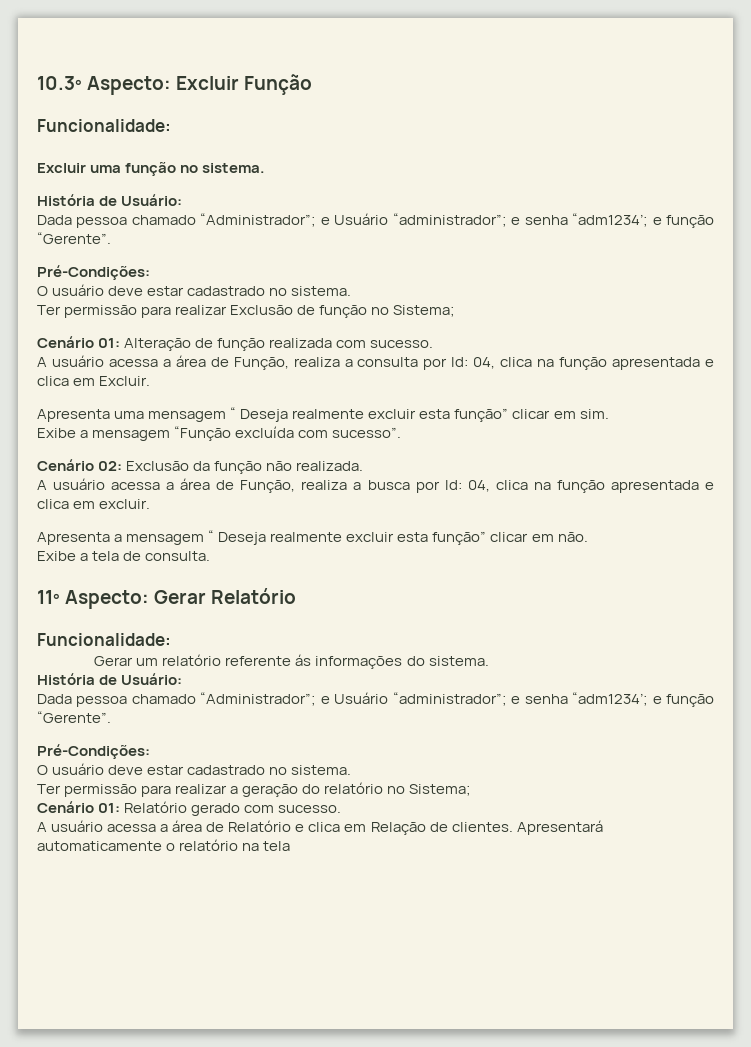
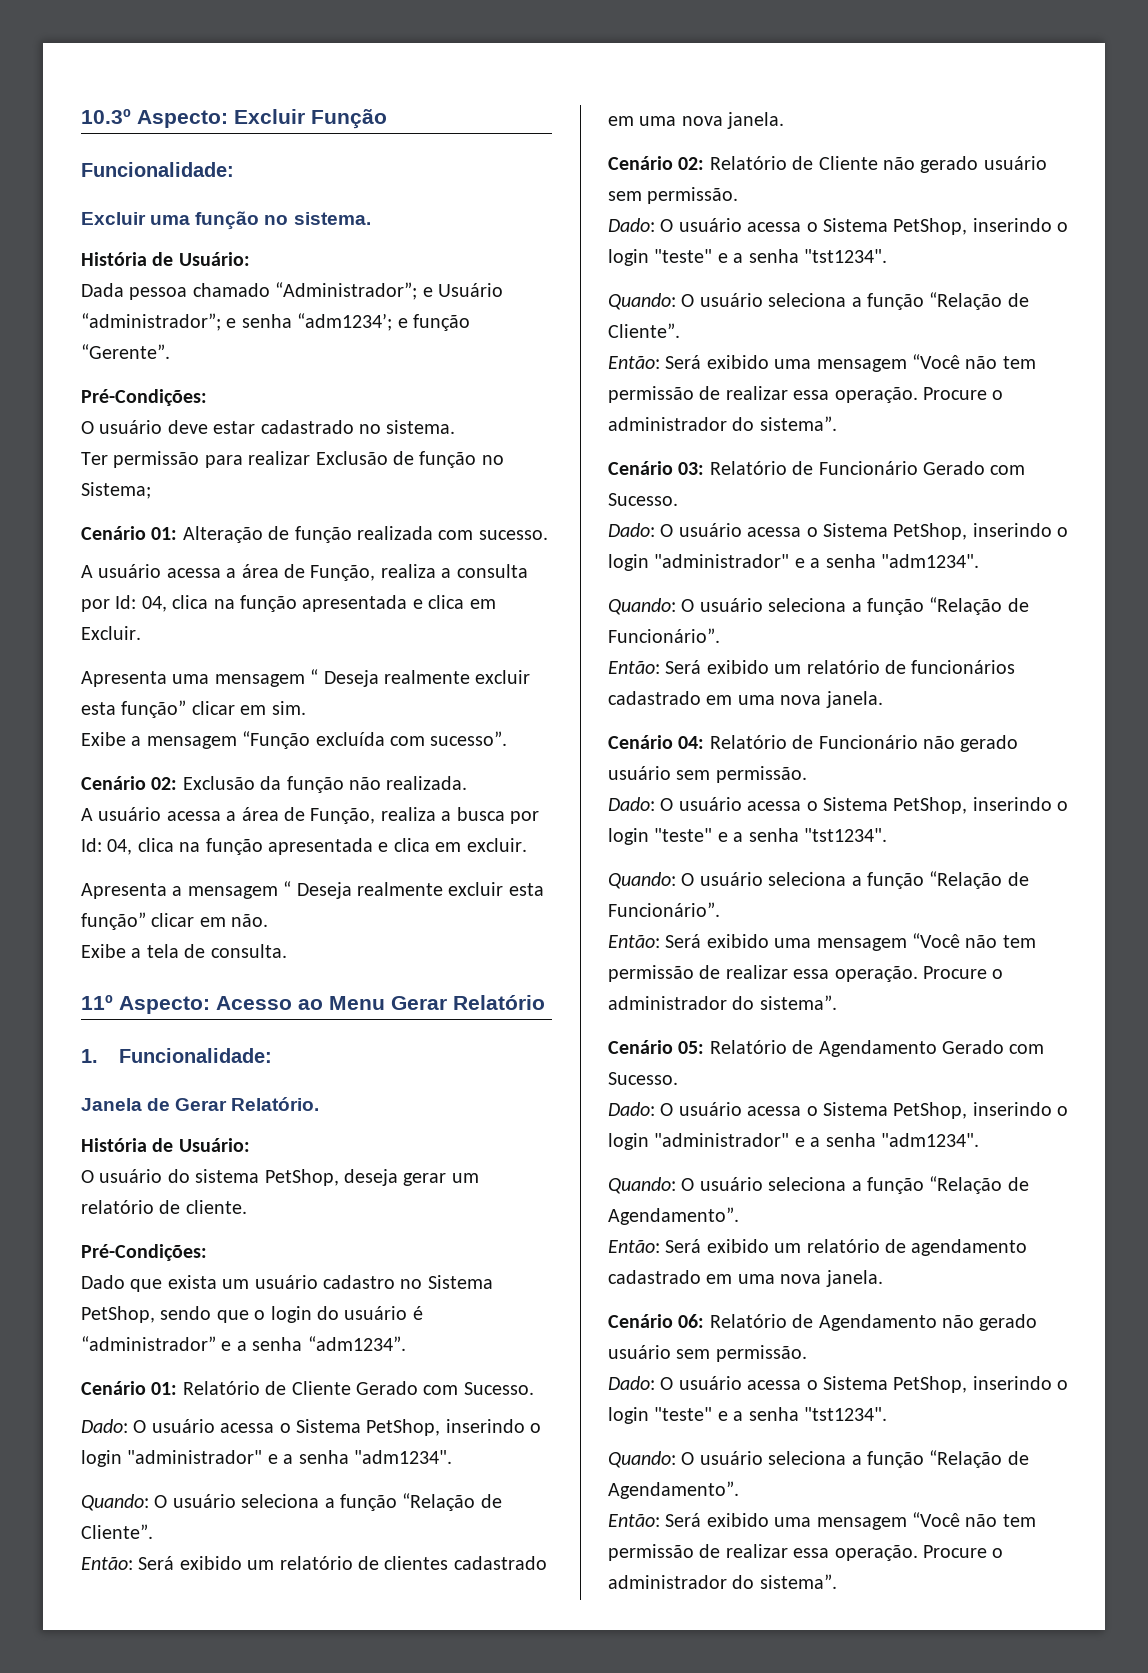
(150, 599) none -> [216,996,385,1010] Acesso ao Menu
[37,633,171,646] [94,654,489,669] [37,673,183,685] [37,692,714,707] [37,711,111,723] [37,744,150,759] [37,763,352,775] [37,782,472,797] [37,801,342,816] [37,820,603,835] [37,839,291,851] Funcionalidade: // Gerar um relatório referente ás informações do sistema. // História de Usuário: // Dada pessoa chamado “Administrador”; e Usuário “administrador”; e senha “adm1234’; e função “Gerente”. // Pré-Condições: // O usuário deve estar cadastrado no sistema. // Ter permissão para realizar a geração do relatório no Sistema; // Cenário 01: Relatório gerado com sucesso. // A usuário acessa a área de Relatório e clica em Relação de clientes. Apresentará automaticamente o relatório na tela -> [81,1048,273,1063] [81,1097,320,1111] [81,1138,250,1152] [81,1169,479,1186] [81,1200,247,1214] [81,1244,207,1261] [81,1275,493,1292] [81,1306,423,1323] [81,1336,406,1351] [81,1381,534,1395] [81,1419,542,1436] [81,1450,452,1467] [81,1493,502,1511] [81,1524,153,1539] [81,1556,547,1570] [608,112,785,129] [608,156,1047,173] [608,187,739,204] [608,218,1069,235] [608,249,887,266] [608,292,1029,310] [608,323,680,338] [608,354,1036,372] [608,386,1004,403] [608,416,837,431] [608,461,1026,475] [608,493,678,506] [608,523,1069,540] [608,554,979,571] [608,597,1029,615] [608,628,720,643] [608,660,1016,674] [608,691,883,708] [608,735,1019,752] [608,766,807,783] [608,797,1069,814] [608,828,887,845] [608,871,1029,889] [608,902,720,917] [608,933,1036,951] [608,965,1004,982] [608,995,837,1010] [608,1040,1045,1057] [608,1072,678,1085] [608,1102,1069,1119] [608,1133,979,1150] [608,1176,1029,1194] [608,1207,739,1225] [608,1239,1028,1256] [608,1270,883,1287] [608,1314,1038,1331] [608,1345,807,1362] [608,1376,1069,1393] [608,1407,887,1424] [608,1450,1029,1468] [608,1481,739,1499] [608,1512,1036,1530] [608,1544,1004,1561] [608,1574,837,1589] 1. Funcionalidade: // Janela de Gerar Relatório. // História de Usuário: // O usuário do sistema PetShop, deseja gerar um relatório de cliente. // Pré-Condições: // Dado que exista um usuário cadastro no Sistema PetShop, sendo que o login do usuário é “administrador” e a senha “adm1234”. // Cenário 01: Relatório de Cliente Gerado com Sucesso. // Dado: O usuário acessa o Sistema PetShop, inserindo o login "administrador" e a senha "adm1234". // Quando: O usuário seleciona a função “Relação de Cliente”. // Então: Será exibido um relatório de clientes cadastrado em uma nova janela. // Cenário 02: Relatório de Cliente não gerado usuário sem permissão. // Dado: O usuário acessa o Sistema PetShop, inserindo o login "teste" e a senha "tst1234". // Quando: O usuário seleciona a função “Relação de Cliente”. // Então: Será exibido uma mensagem “Você não tem permissão de realizar essa operação. Procure o administrador do sistema”. // Cenário 03: Relatório de Funcionário Gerado com Sucesso. // Dado: O usuário acessa o Sistema PetShop, inserindo o login "administrador" e a senha "adm1234". // Quando: O usuário seleciona a função “Relação de Funcionário”. // Então: Será exibido um relatório de funcionários cadastrado em uma nova janela. // Cenário 04: Relatório de Funcionário não gerado usuário sem permissão. // Dado: O usuário acessa o Sistema PetShop, inserindo o login "teste" e a senha "tst1234". // Quando: O usuário seleciona a função “Relação de Funcionário”. // Então: Será exibido uma mensagem “Você não tem permissão de realizar essa operação. Procure o administrador do sistema”. // Cenário 05: Relatório de Agendamento Gerado com Sucesso. // Dado: O usuário acessa o Sistema PetShop, inserindo o login "administrador" e a senha "adm1234". // Quando: O usuário seleciona a função “Relação de Agendamento”. // Então: Será exibido um relatório de agendamento cadastrado em uma nova janela. // Cenário 06: Relatório de Agendamento não gerado usuário sem permissão. // Dado: O usuário acessa o Sistema PetShop, inserindo o login "teste" e a senha "tst1234". // Quando: O usuário seleciona a função “Relação de Agendamento”. // Então: Será exibido uma mensagem “Você não tem permissão de realizar essa operação. Procure o administrador do sistema”.

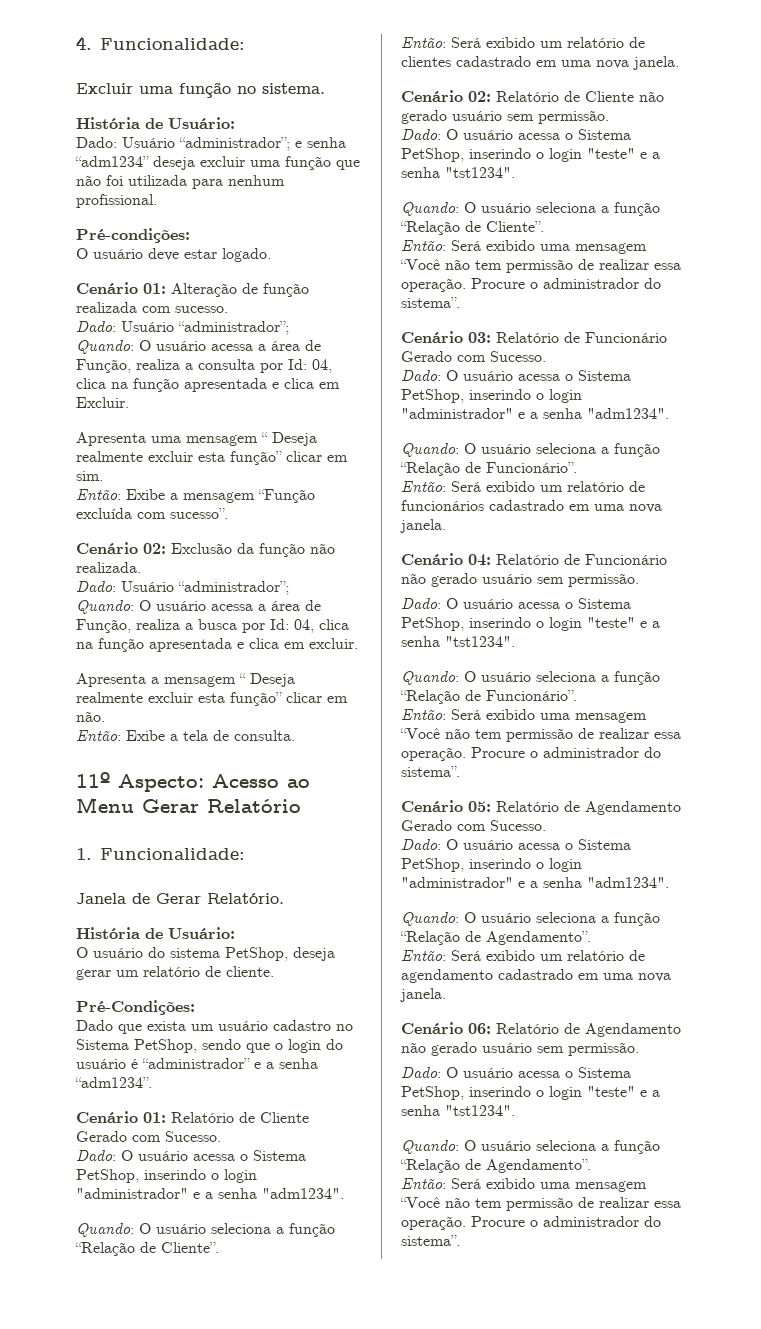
[81,109,387,129] 10.3º Aspecto: Excluir Função // -> [76,36,92,50] 4.
[81,282,503,300] [81,313,470,331] [81,344,170,359] [81,389,207,406] [81,420,456,434] [81,451,504,468] [81,482,151,499] Dada pessoa chamado “Administrador”; e Usuário “administrador”; e senha “adm1234’; e função “Gerente”. // Pré-Condições: // O usuário deve estar cadastrado no sistema. // Ter permissão para realizar Exclusão de função no Sistema; -> [76,137,346,151] [75,156,360,170] [76,175,285,189] [76,194,157,208] [76,228,190,243] [76,248,271,262] Dado: Usuário “administrador”; e senha “adm1234” deseja excluir uma função que não foi utilizada para nenhum profissional. // Pré-condições: // O usuário deve estar logado.
[81,565,93,578] A -> [76,321,289,335] [76,340,151,354] Dado: Usuário “administrador”; // Quando: O
(306, 708) none -> [76,489,121,500] Então:
[81,808,93,821] A -> [76,581,289,595] [76,600,151,614] Dado: Usuário “administrador”; // Quando: O
(269, 920) none -> [76,730,121,741] Então:

